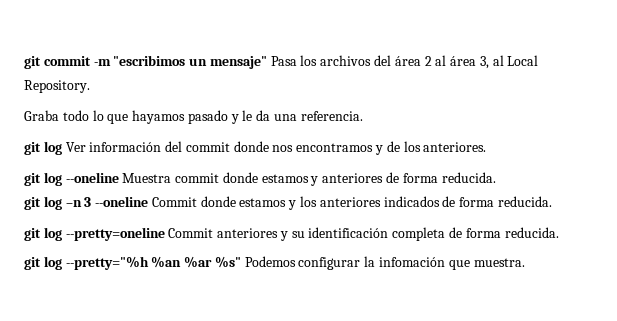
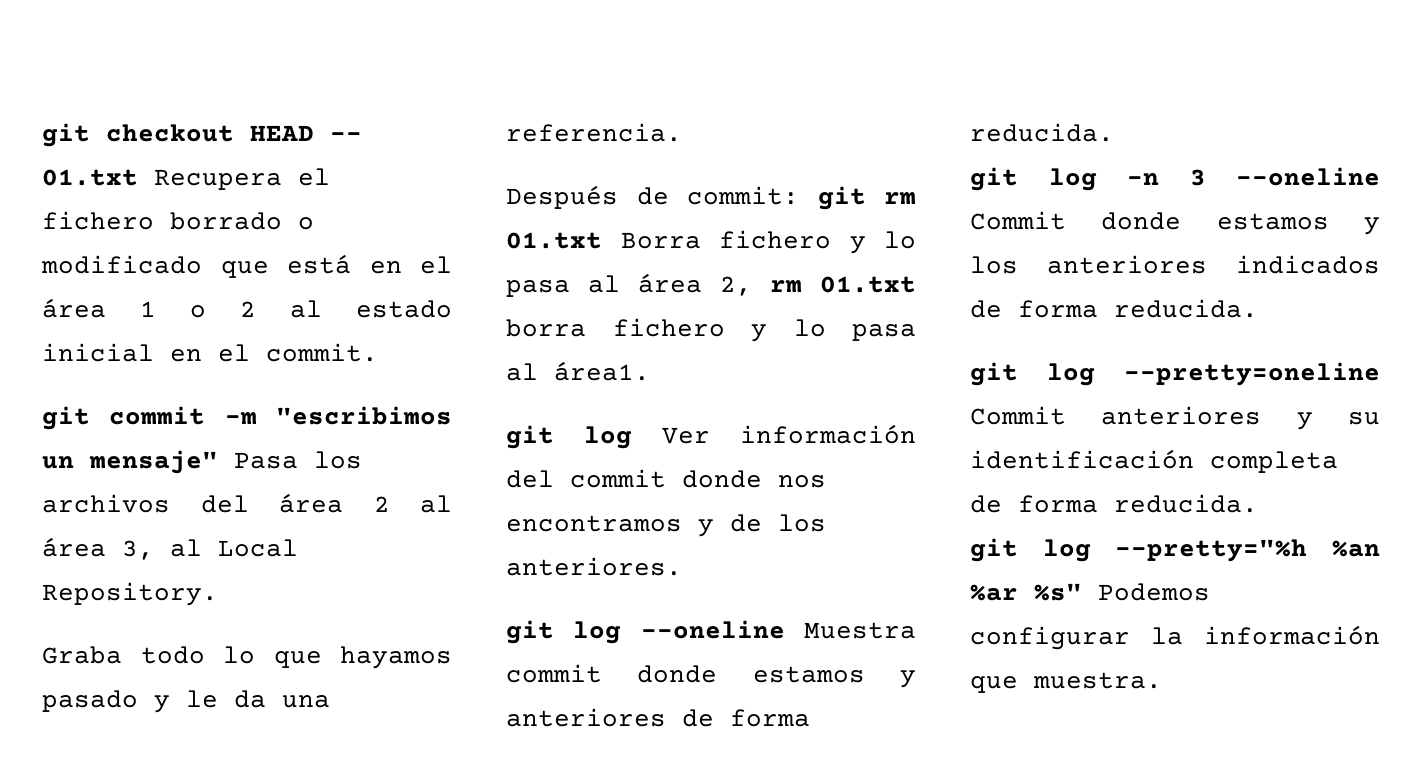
[24,56,41,69] git -> [42,123,362,147] [42,168,330,190] [42,211,314,230] [41,254,452,278] [42,298,452,318] [42,343,378,362] [42,406,90,430] git checkout HEAD -- 01.txt Recupera el fichero borrado o modificado que está en el área 1 o 2 al estado inicial en el commit. // git
(363, 116) none -> [506,185,916,210] [506,230,916,254] [506,273,916,297] [506,318,916,342] [506,361,650,381] // Después de commit: git rm 01.txt Borra fichero y lo pasa al área 2, rm 01.txt borra fichero y lo pasa al área1.
[379,257,446,267] infomación -> [1204,625,1380,645] información

